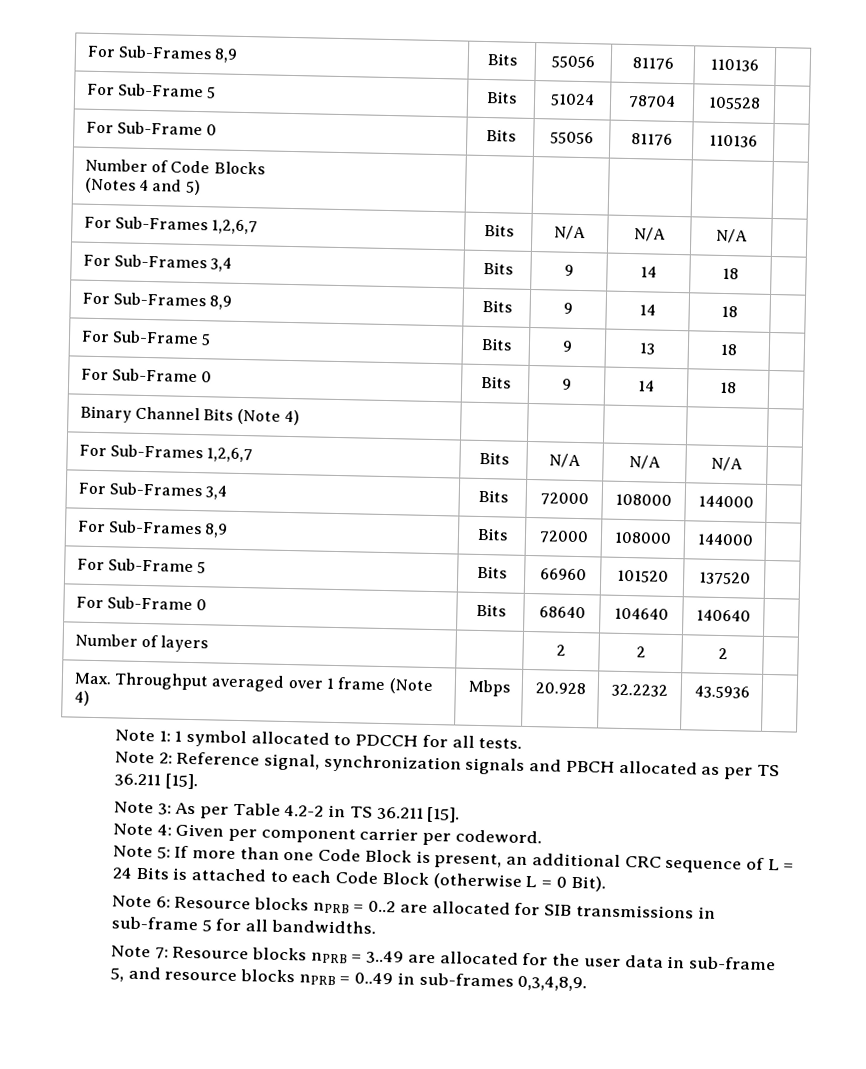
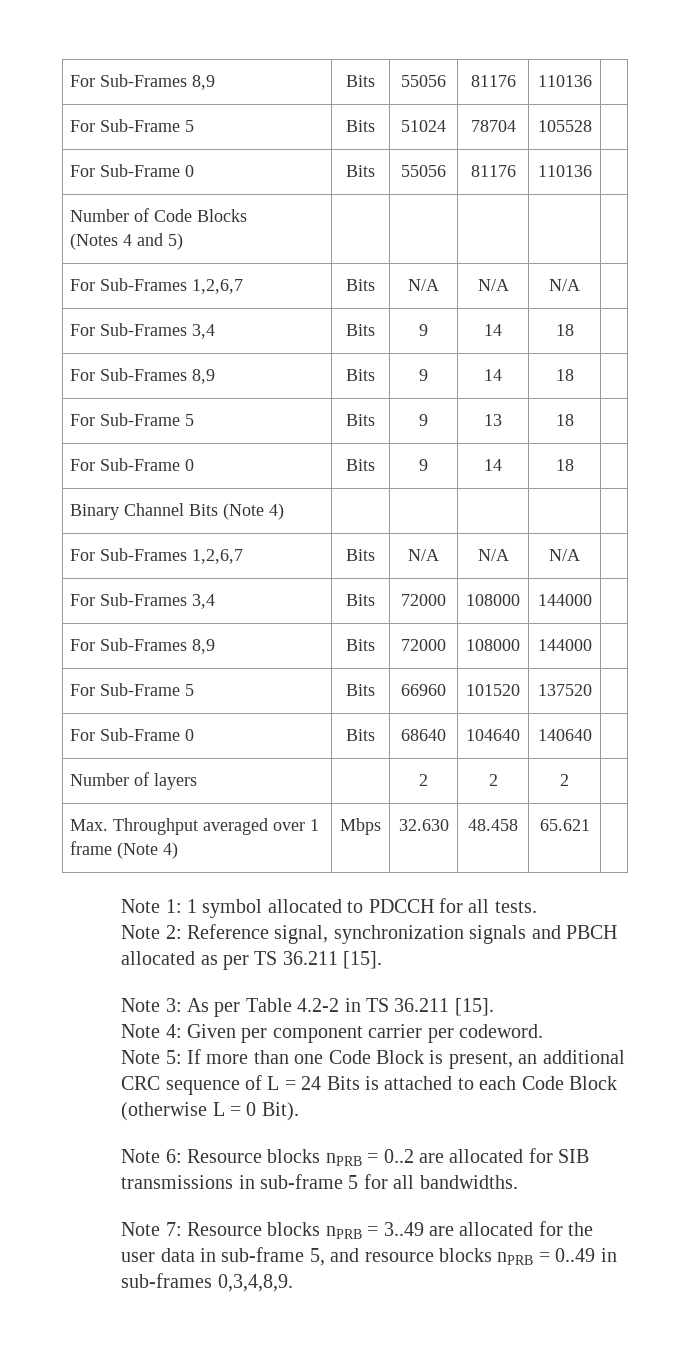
[534,682,586,695] [611,683,668,697] [693,685,750,699] 20.928 | 32.2232 | 43.5936 -> [398,819,449,831] [468,819,518,831] [539,819,590,831] 32.630 | 48.458 | 65.621

